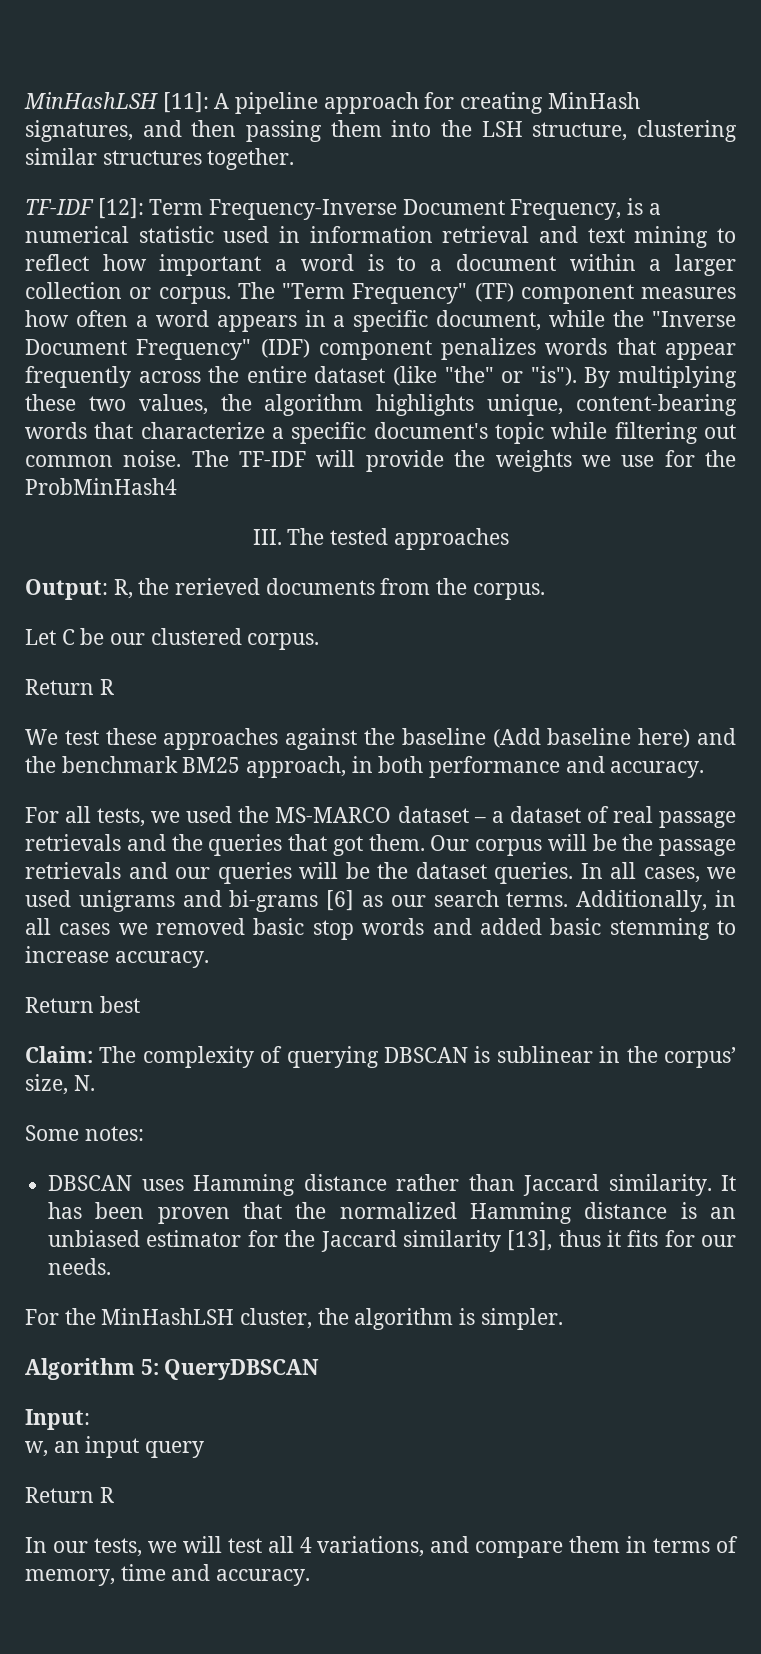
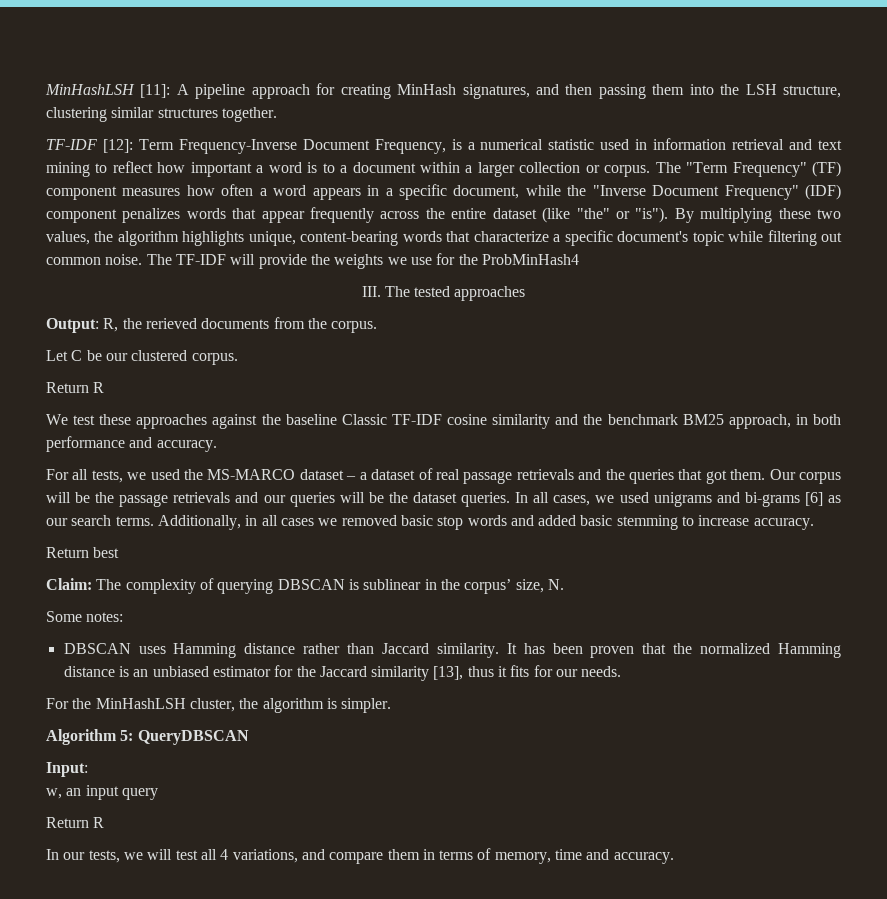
[492,728,691,748] (Add baseline here) -> [341,414,551,429] Classic TF-IDF cosine similarity

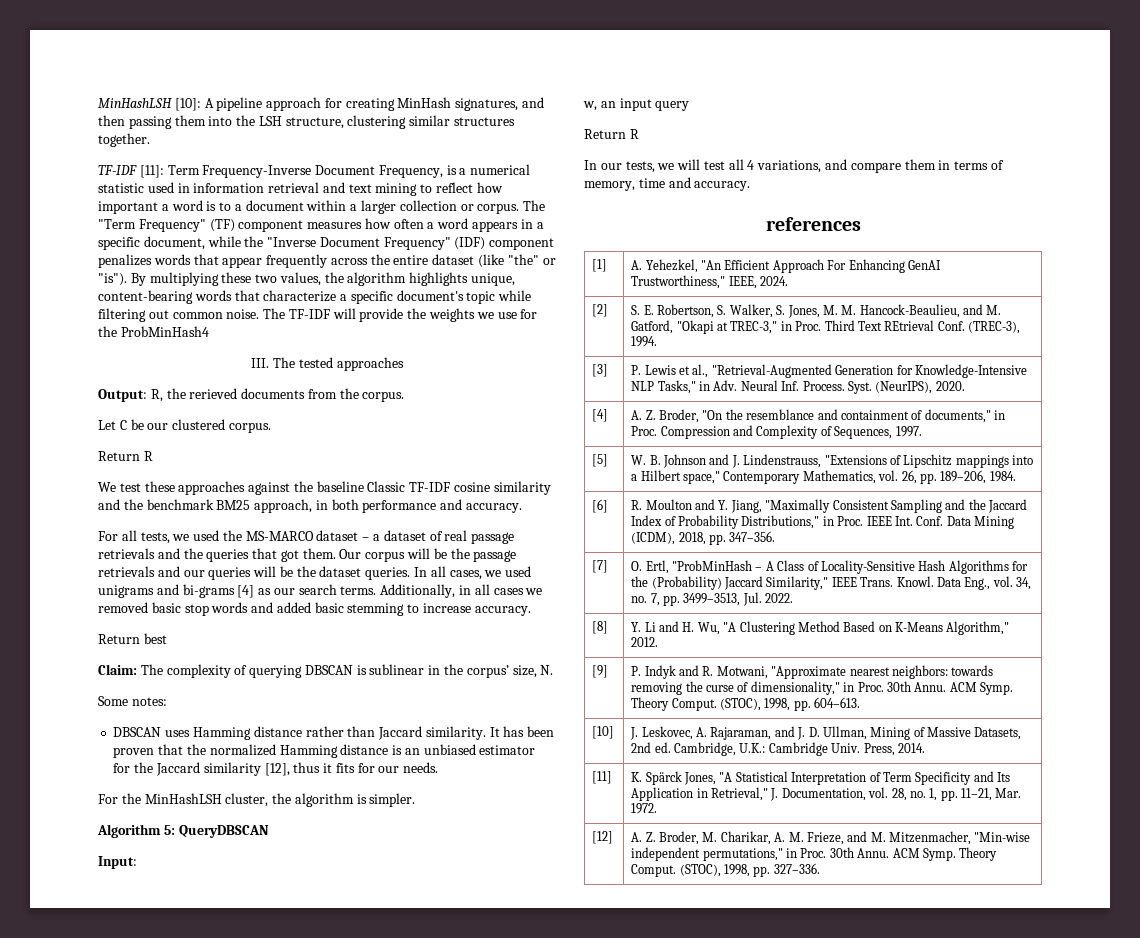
[45,84,171,98] MinHashLSH [11]: -> [98,98,201,111] MinHashLSH [10]:
[102,139,133,153] [12]: -> [139,165,164,178] [11]:
[804,492,823,506] [6] -> [237,585,255,598] [4]
[433,666,464,680] [13], -> [264,763,290,776] [12],
(674, 858) none -> [765,217,861,231] [592,259,608,272] [631,259,941,273] [631,275,789,289] [592,304,609,317] [631,304,1002,318] [631,320,1021,334] [631,336,658,347] [592,364,609,377] [631,364,1027,378] [631,380,965,394] [592,409,609,422] [631,409,1006,423] [631,425,922,439] [592,454,609,467] [631,454,1034,468] [631,470,1016,484] [592,499,609,513] [631,499,1028,513] [631,515,1015,529] [631,531,776,545] [592,560,609,573] [631,560,1029,574] [631,576,1032,590] [631,592,794,606] [592,621,609,634] [631,621,1010,635] [631,637,659,647] [592,665,609,678] [631,665,994,679] [631,681,1014,695] [631,697,861,711] [592,726,615,739] [630,726,1022,740] [631,742,925,756] [592,771,613,784] [631,771,1011,785] [631,787,1022,801] [631,803,658,814] [592,831,614,844] [631,831,1031,845] [631,847,998,861] [631,863,820,877] // references // [1] | A. Yehezkel, "An Efficient Approach For Enhancing GenAI Trustworthiness," IEEE, 2024. // [2] | S. E. Robertson, S. Walker, S. Jones, M. M. Hancock-Beaulieu, and M. Gatford, "Okapi at TREC-3," in Proc. Third Text REtrieval Conf. (TREC-3), 1994. // [3] | P. Lewis et al., "Retrieval-Augmented Generation for Knowledge-Intensive NLP Tasks," in Adv. Neural Inf. Process. Syst. (NeurIPS), 2020. // [4] | A. Z. Broder, "On the resemblance and containment of documents," in Proc. Compression and Complexity of Sequences, 1997. // [5] | W. B. Johnson and J. Lindenstrauss, "Extensions of Lipschitz mappings into a Hilbert space," Contemporary Mathematics, vol. 26, pp. 189–206, 1984. // [6] | R. Moulton and Y. Jiang, "Maximally Consistent Sampling and the Jaccard Index of Probability Distributions," in Proc. IEEE Int. Conf. Data Mining (ICDM), 2018, pp. 347–356. // [7] | O. Ertl, "ProbMinHash – A Class of Locality-Sensitive Hash Algorithms for the (Probability) Jaccard Similarity," IEEE Trans. Knowl. Data Eng., vol. 34, no. 7, pp. 3499–3513, Jul. 2022. // [8] | Y. Li and H. Wu, "A Clustering Method Based on K-Means Algorithm," 2012. // [9] | P. Indyk and R. Motwani, "Approximate nearest neighbors: towards removing the curse of dimensionality," in Proc. 30th Annu. ACM Symp. Theory Comput. (STOC), 1998, pp. 604–613. // [10] | J. Leskovec, A. Rajaraman, and J. D. Ullman, Mining of Massive Datasets, 2nd ed. Cambridge, U.K.: Cambridge Univ. Press, 2014. // [11] | K. Spärck Jones, "A Statistical Interpretation of Term Specificity and Its Application in Retrieval," J. Documentation, vol. 28, no. 1, pp. 11–21, Mar. 1972. // [12] | A. Z. Broder, M. Charikar, A. M. Frieze, and M. Mitzenmacher, "Min-wise independent permutations," in Proc. 30th Annu. ACM Symp. Theory Comput. (STOC), 1998, pp. 327–336.

